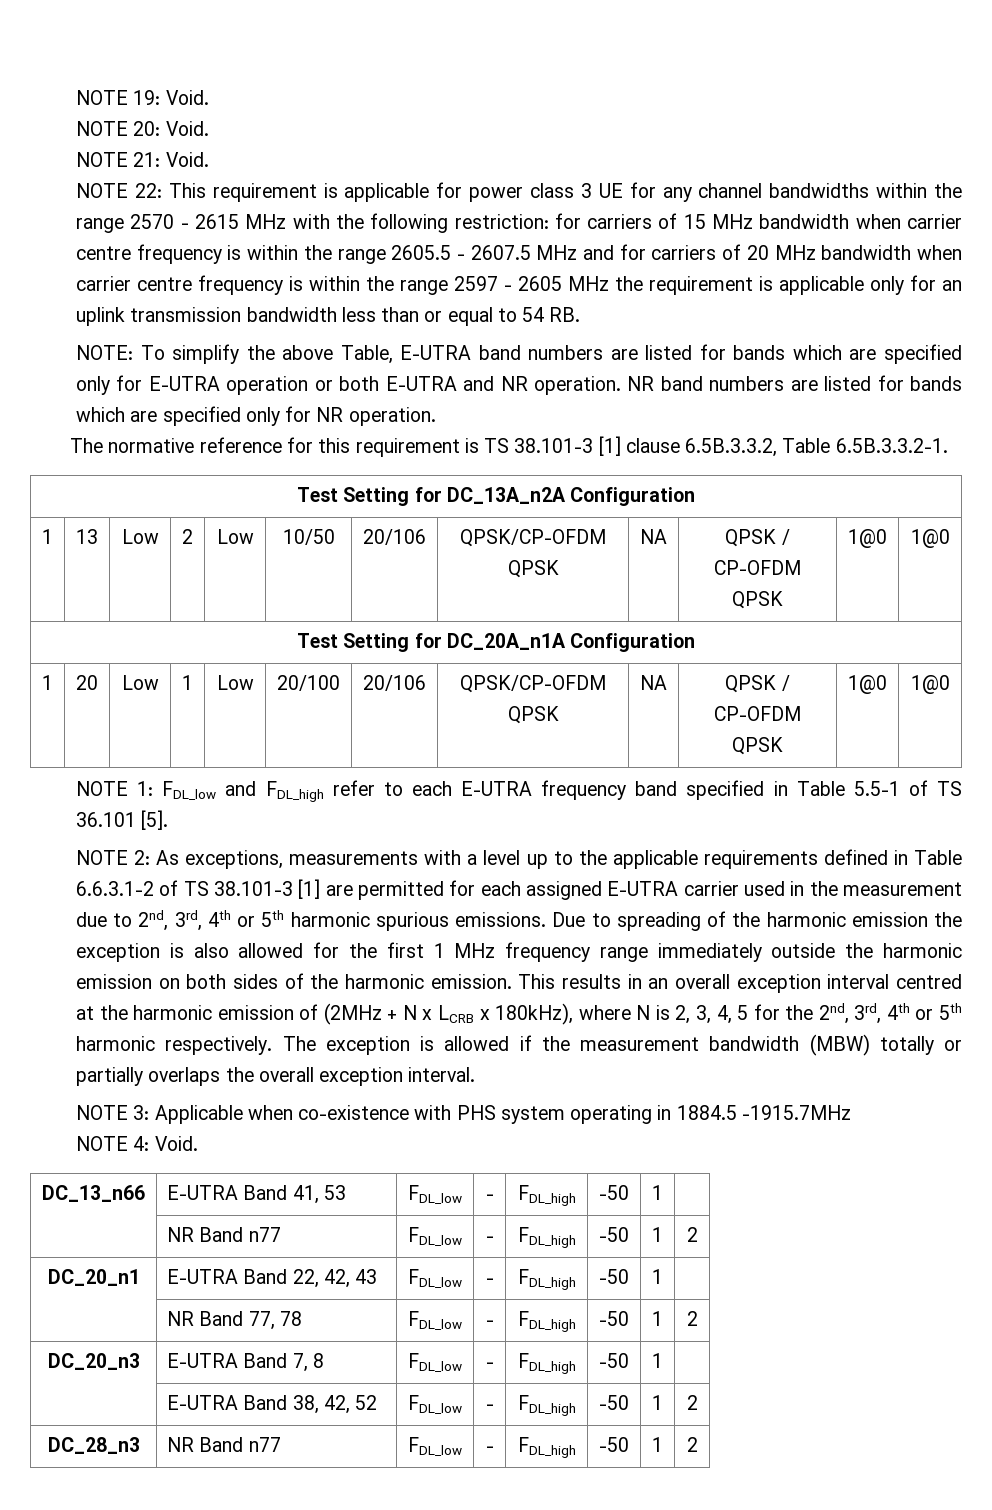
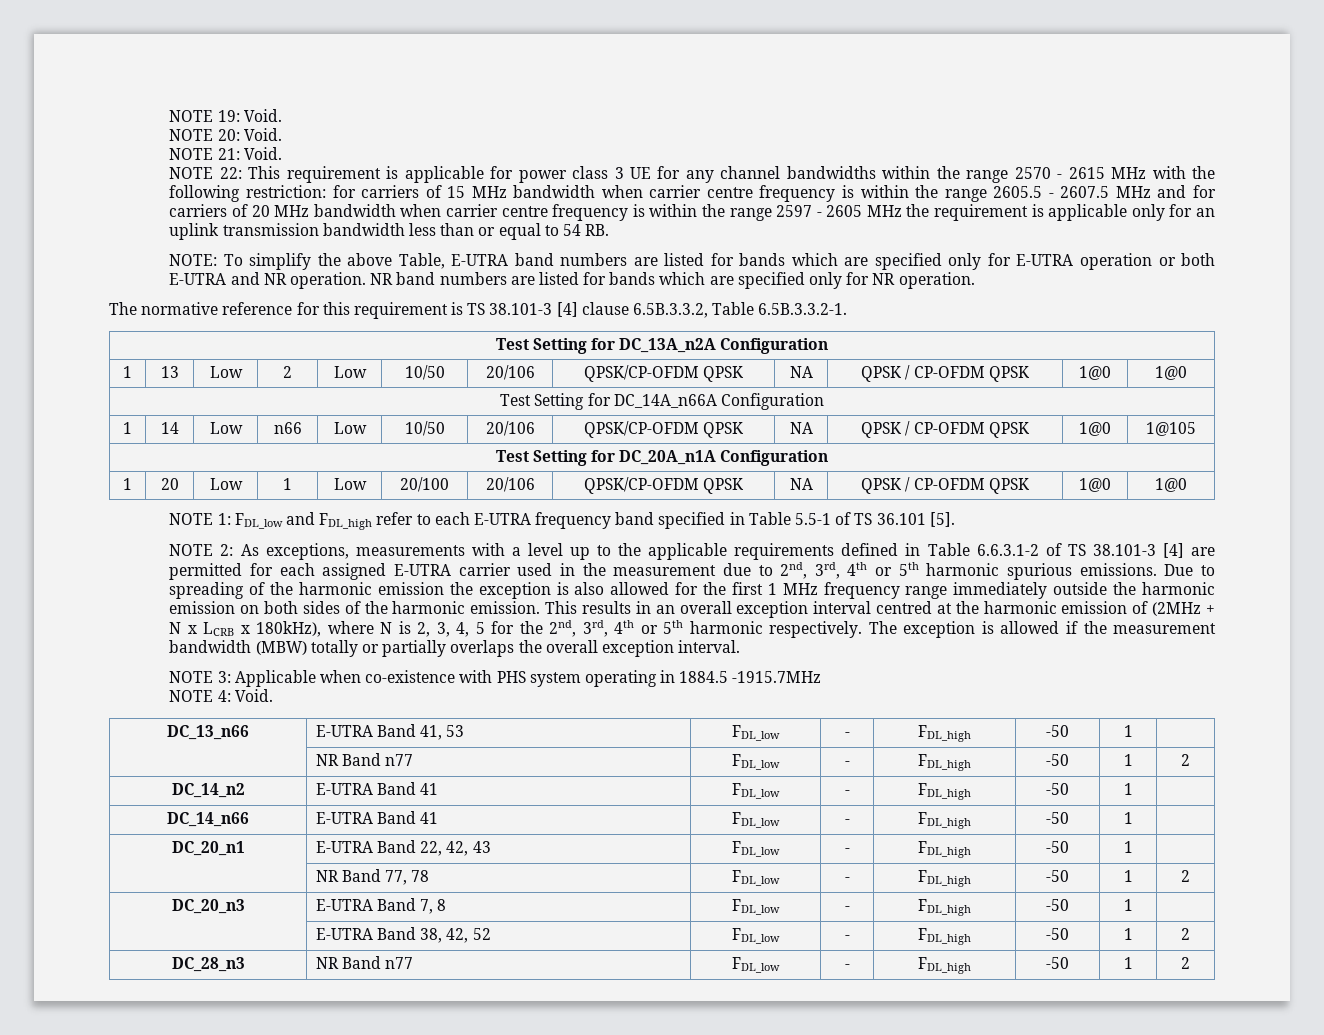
[598,436,621,456] [1] -> [556,302,578,317] [4]
(950, 538) none -> [500,393,824,410] [123,422,132,434] [160,422,179,434] [209,422,243,434] [273,422,302,434] [333,422,367,434] [404,421,445,436] [485,421,535,436] [583,421,745,438] [789,422,813,434] [861,421,1030,438] [1079,422,1111,436] [1146,422,1196,436] // Test Setting for DC_14A_n66A Configuration // 1 | 14 | Low | n66 | Low | 10/50 | 20/106 | QPSK/CP-OFDM QPSK | NA | QPSK / CP-OFDM QPSK | 1@0 | 1@105
[298,879,321,899] [1] -> [1162,543,1184,558] [4]
(698, 1234) none -> [171,783,245,798] [315,782,439,795] [732,783,780,799] [844,790,850,795] [918,783,971,800] [1046,783,1069,795] [1123,783,1133,795] [167,812,249,827] [315,811,439,824] [732,812,780,828] [844,819,850,824] [918,812,971,829] [1046,812,1069,824] [1123,812,1133,824] // DC_14_n2 | E-UTRA Band 41 | FDL_low | - | FDL_high | -50 | 1 | // DC_14_n66 | E-UTRA Band 41 | FDL_low | - | FDL_high | -50 | 1 |

